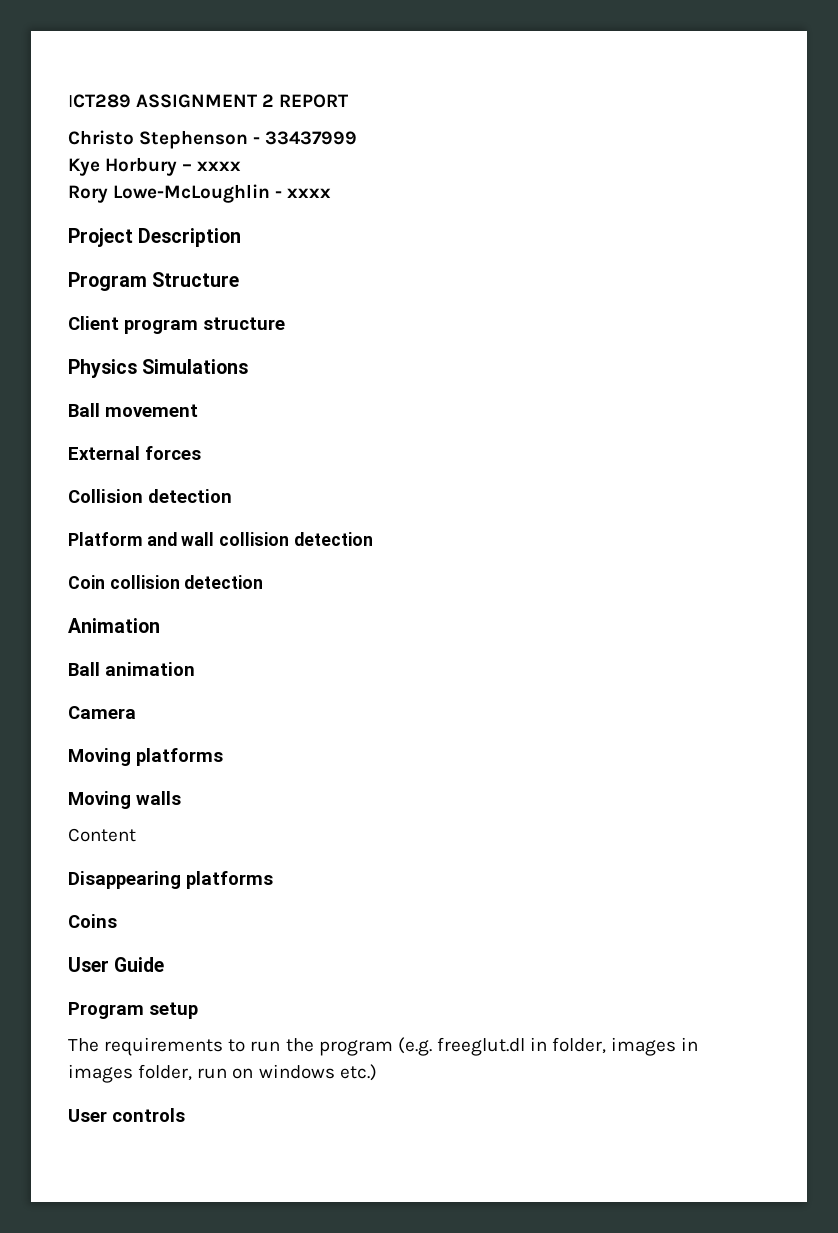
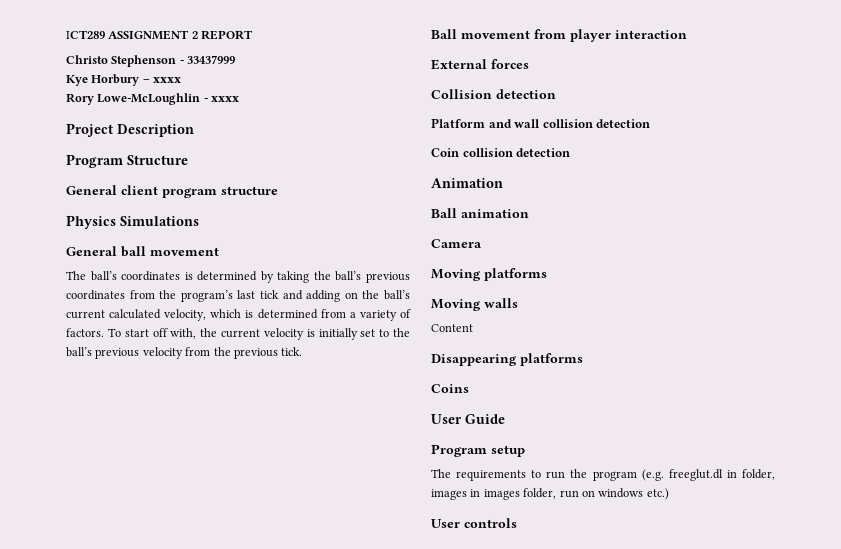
[68,316,119,330] Client -> [66,185,158,195] General client
(249, 366) none -> [66,246,219,257] [66,271,410,283] [66,290,410,302] [66,309,411,321] [66,328,410,340] [66,347,303,359] // General ball movement // The ball’s coordinates is determined by taking the ball’s previous coordinates from the program’s last tick and adding on the ball’s current calculated velocity, which is determined from a variety of factors. To start off with, the current velocity is initially set to the ball’s previous velocity from the previous tick.
(198, 410) none -> [534,29,687,42] from player interaction

